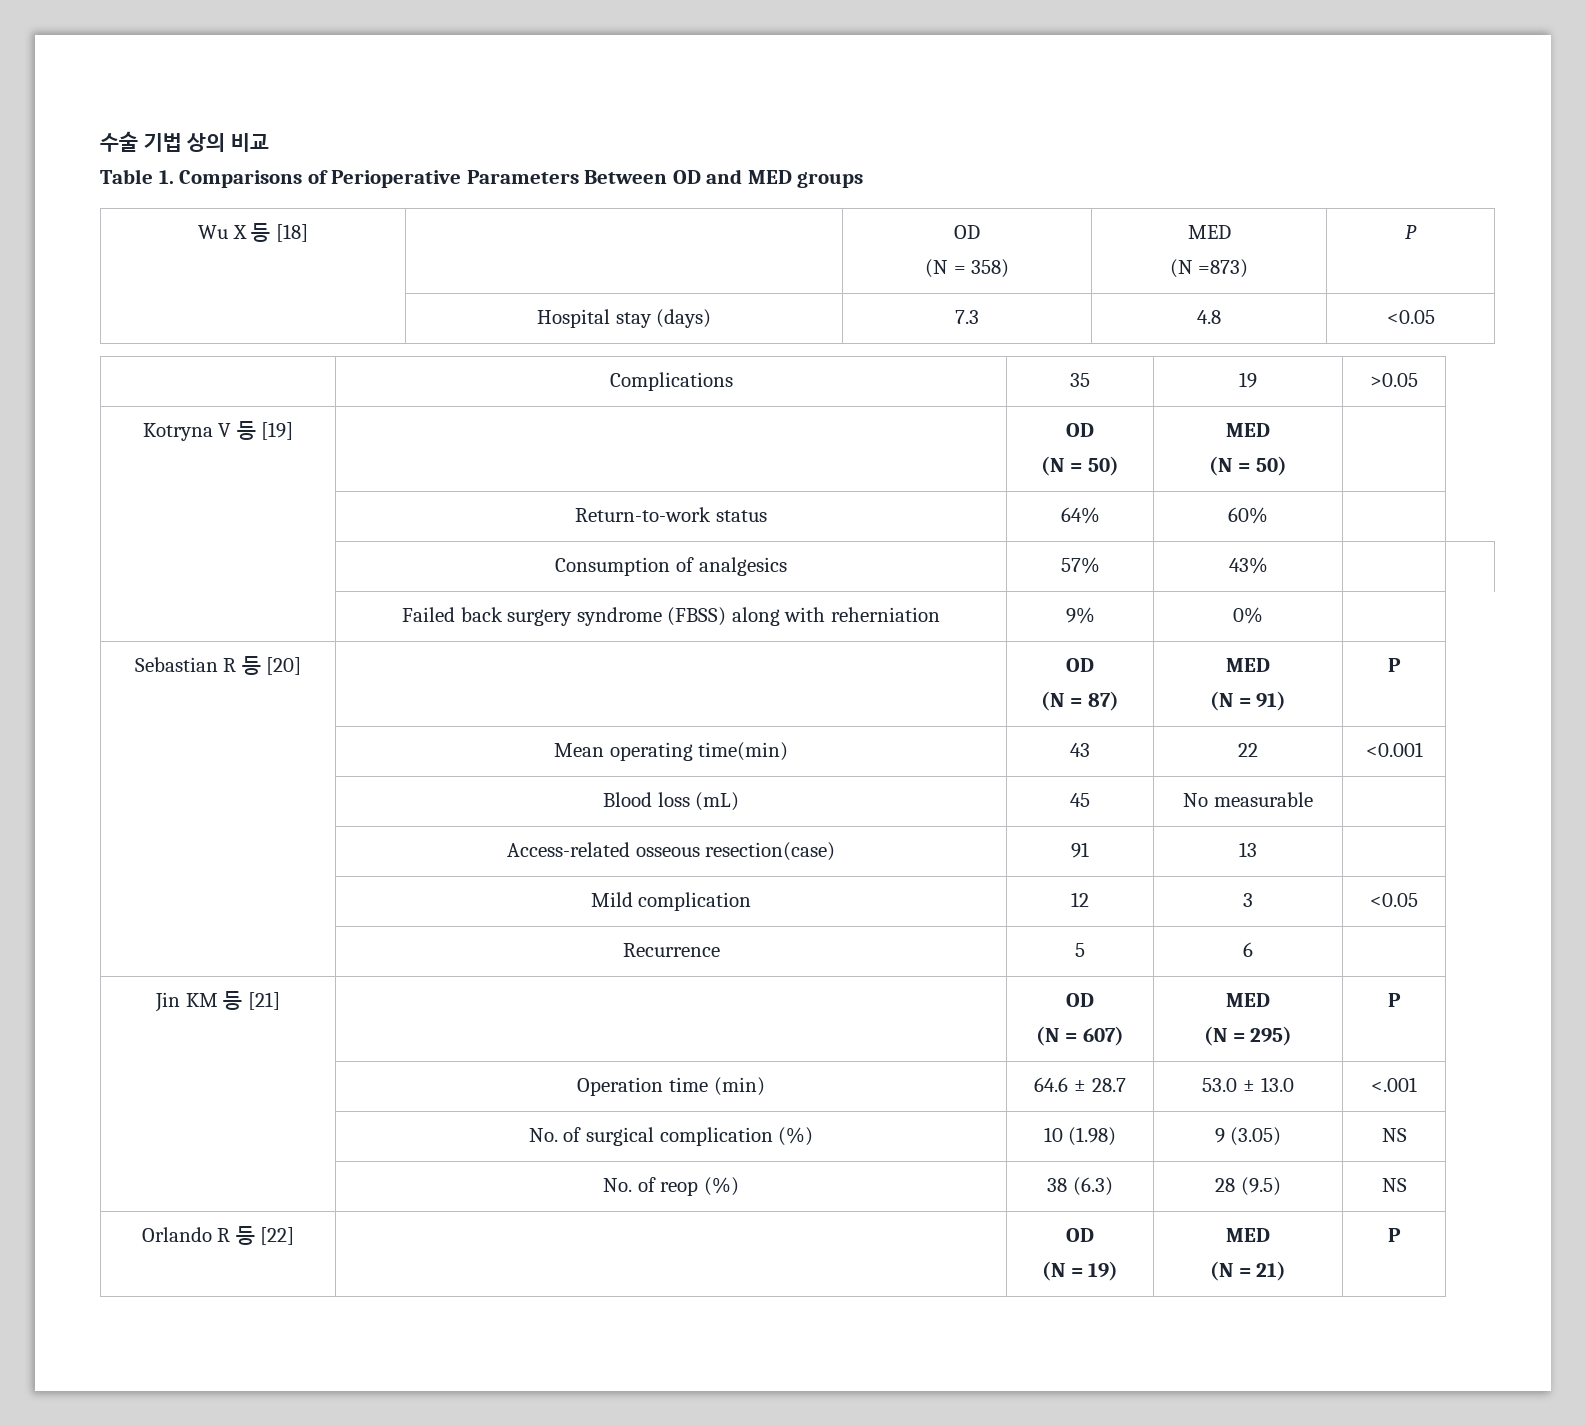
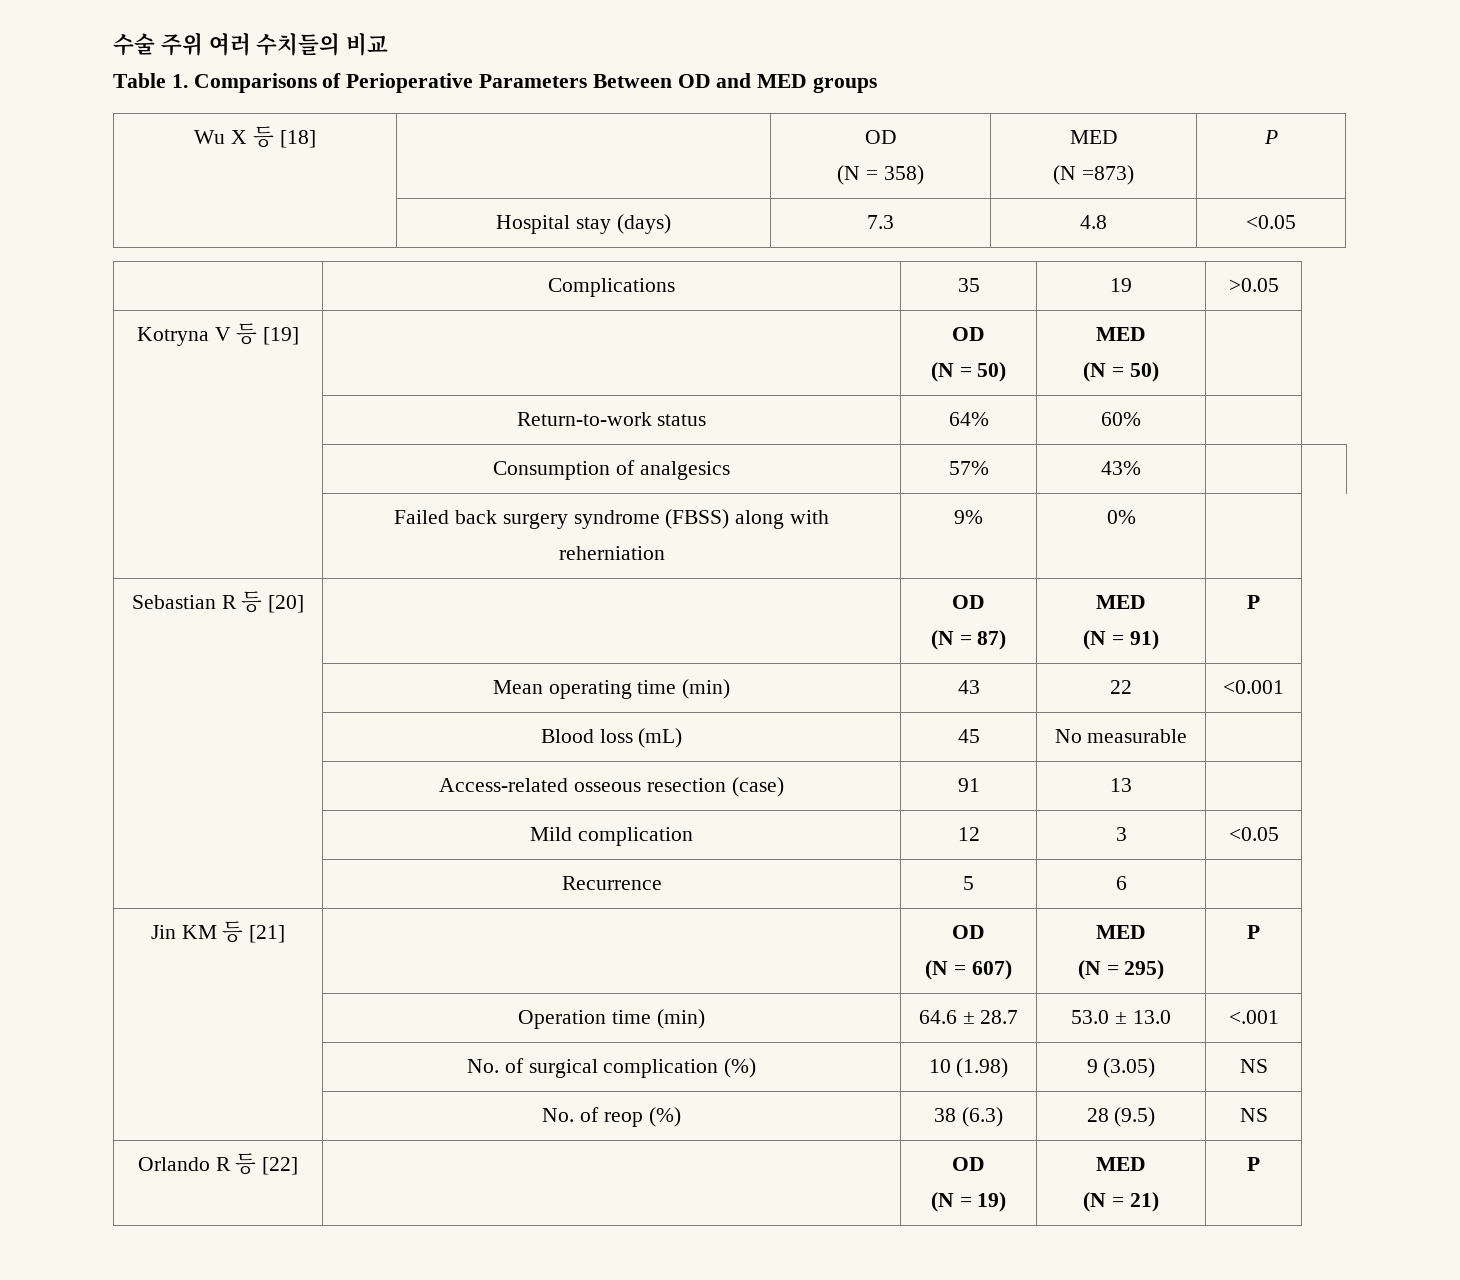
[143,133,226,152] 기법 상의 -> [160,32,341,56] 주위 여러 수치들의
[698,742,789,761] time(min) -> [637,679,731,699] time (min)
[705,842,836,861] resection(case) -> [646,777,784,797] resection (case)

